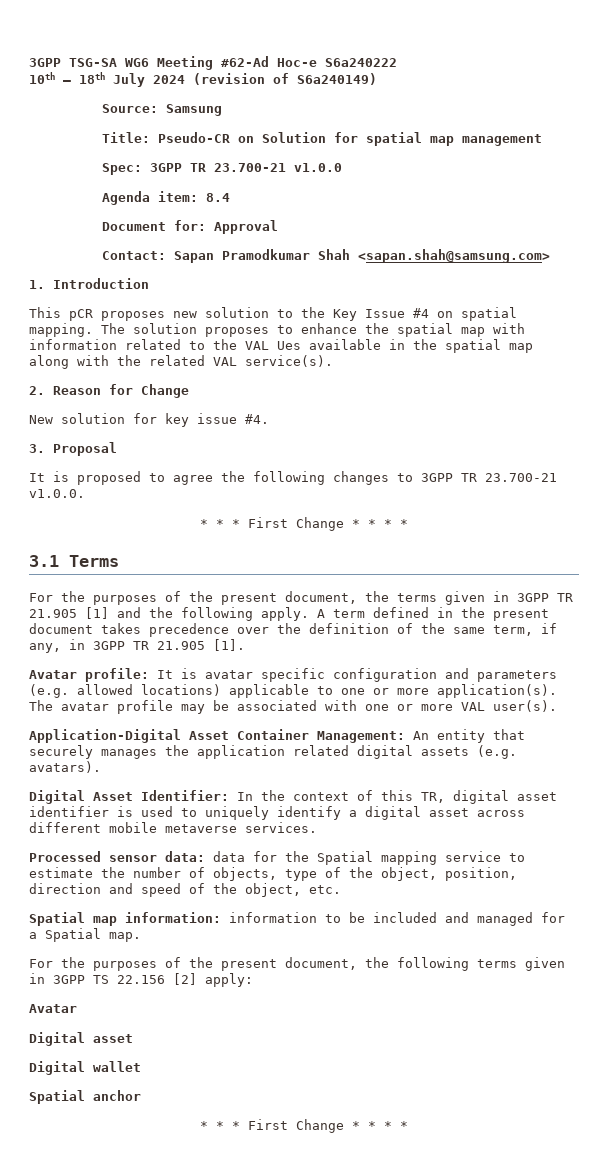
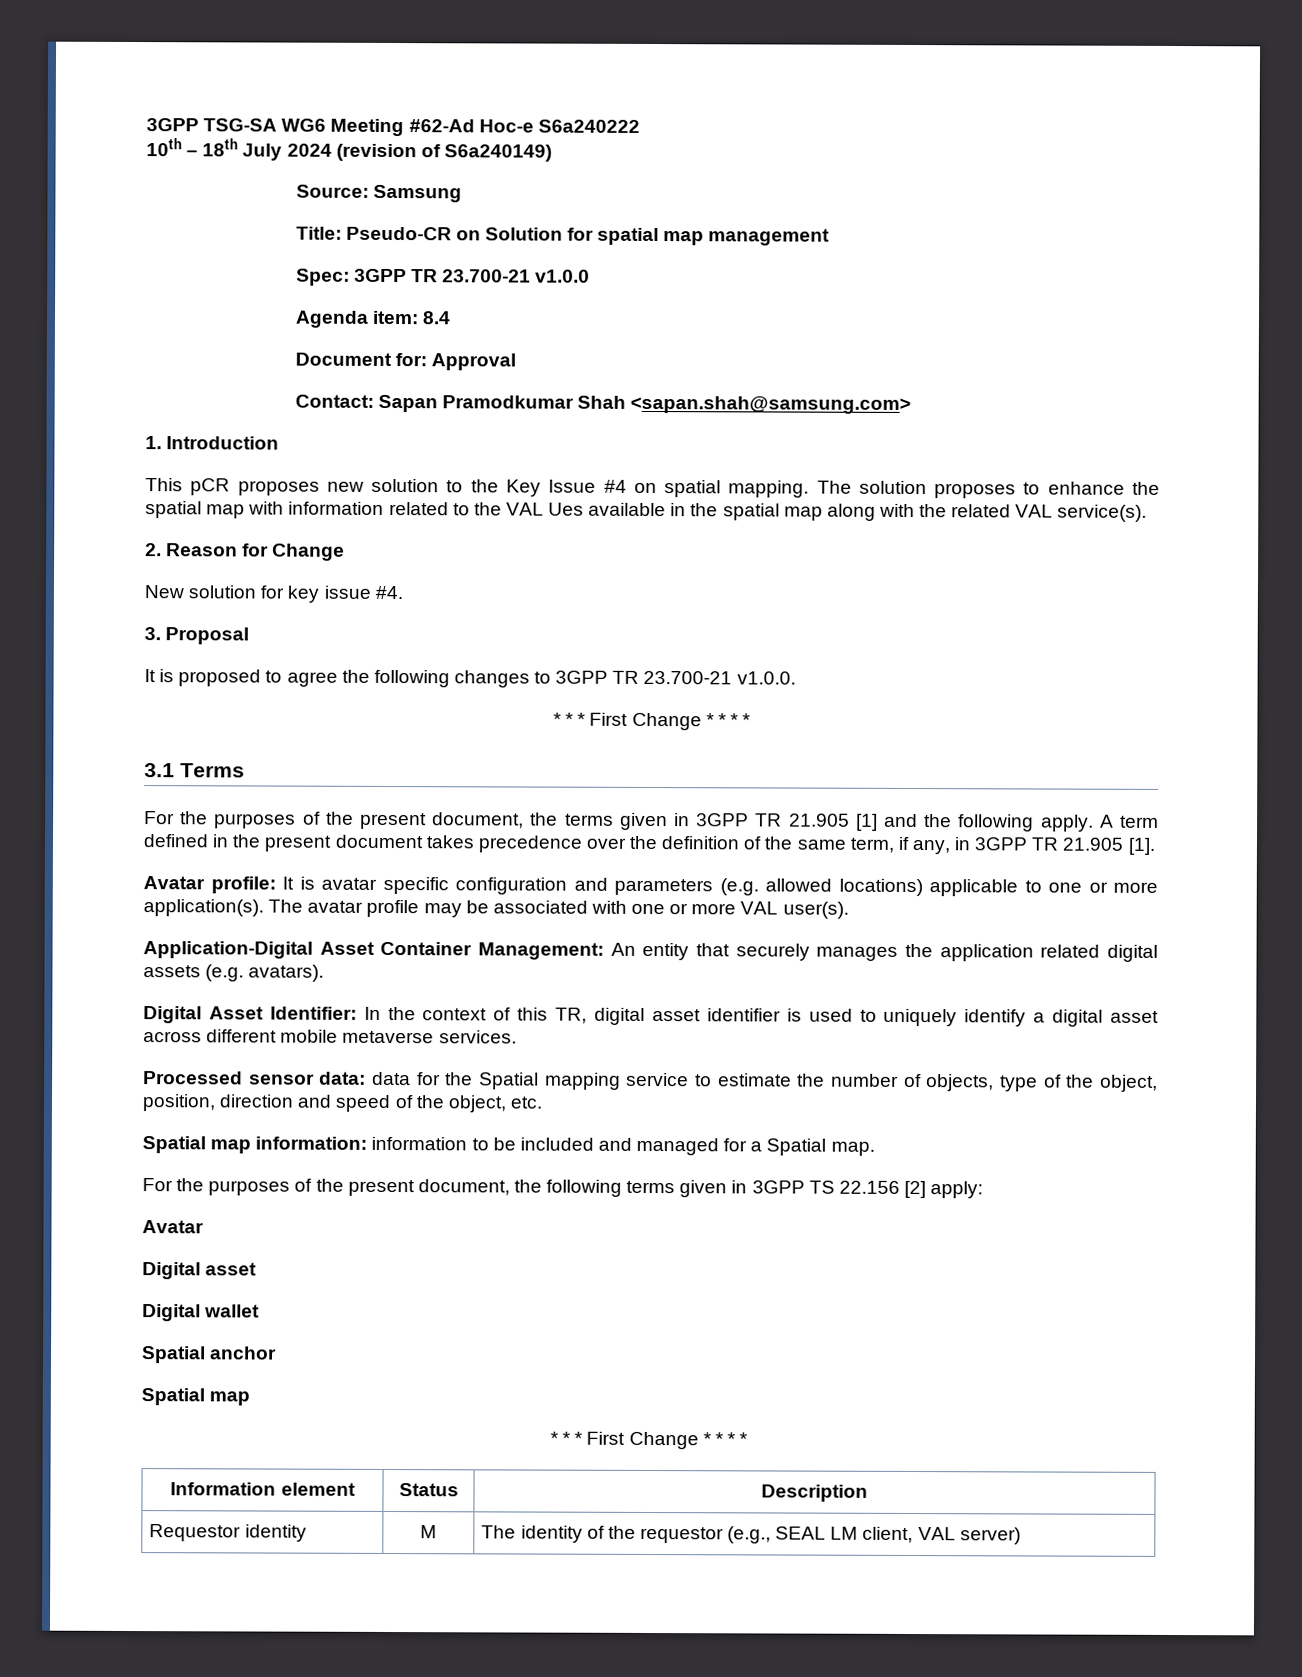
[200,1119,408,1133] // * * * First Change * * * * -> [141,1388,251,1406] [549,1431,749,1450] [170,1482,356,1496] [398,1483,459,1497] [761,1484,868,1502] [149,1524,307,1542] [420,1525,437,1539] [481,1525,1021,1545] // Spatial map // * * * First Change * * * * // Information element | Status | Description // Requestor identity | M | The identity of the requestor (e.g., SEAL LM client, VAL server)

